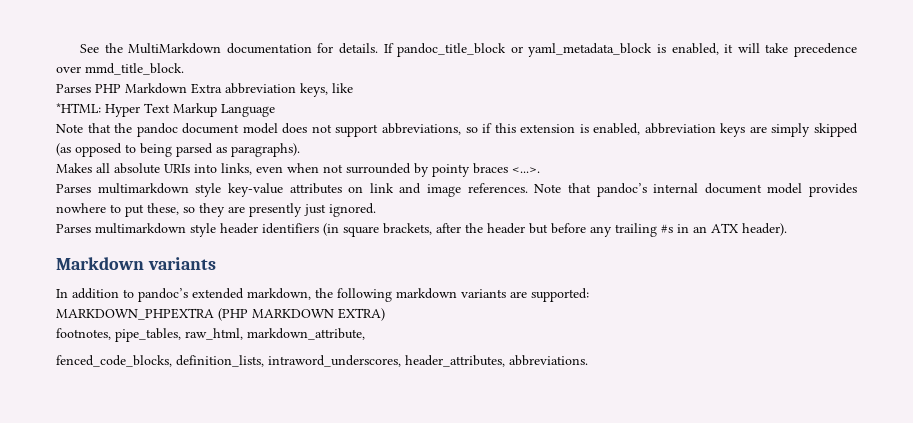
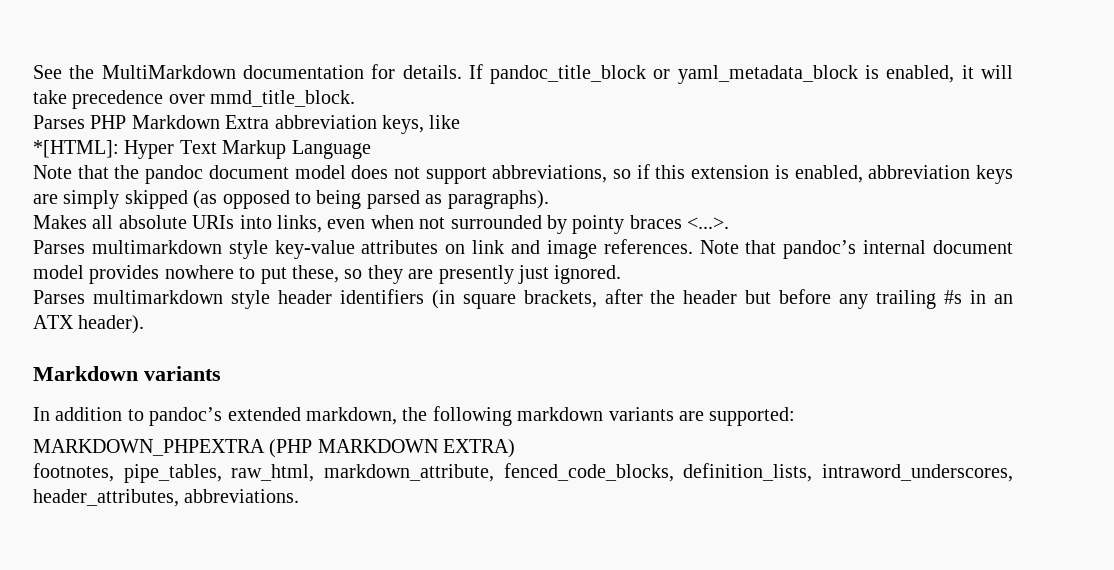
[56,103,101,113] *HTML: -> [33,140,119,158] *[HTML]:
(365, 334) // -> (494, 473) none

